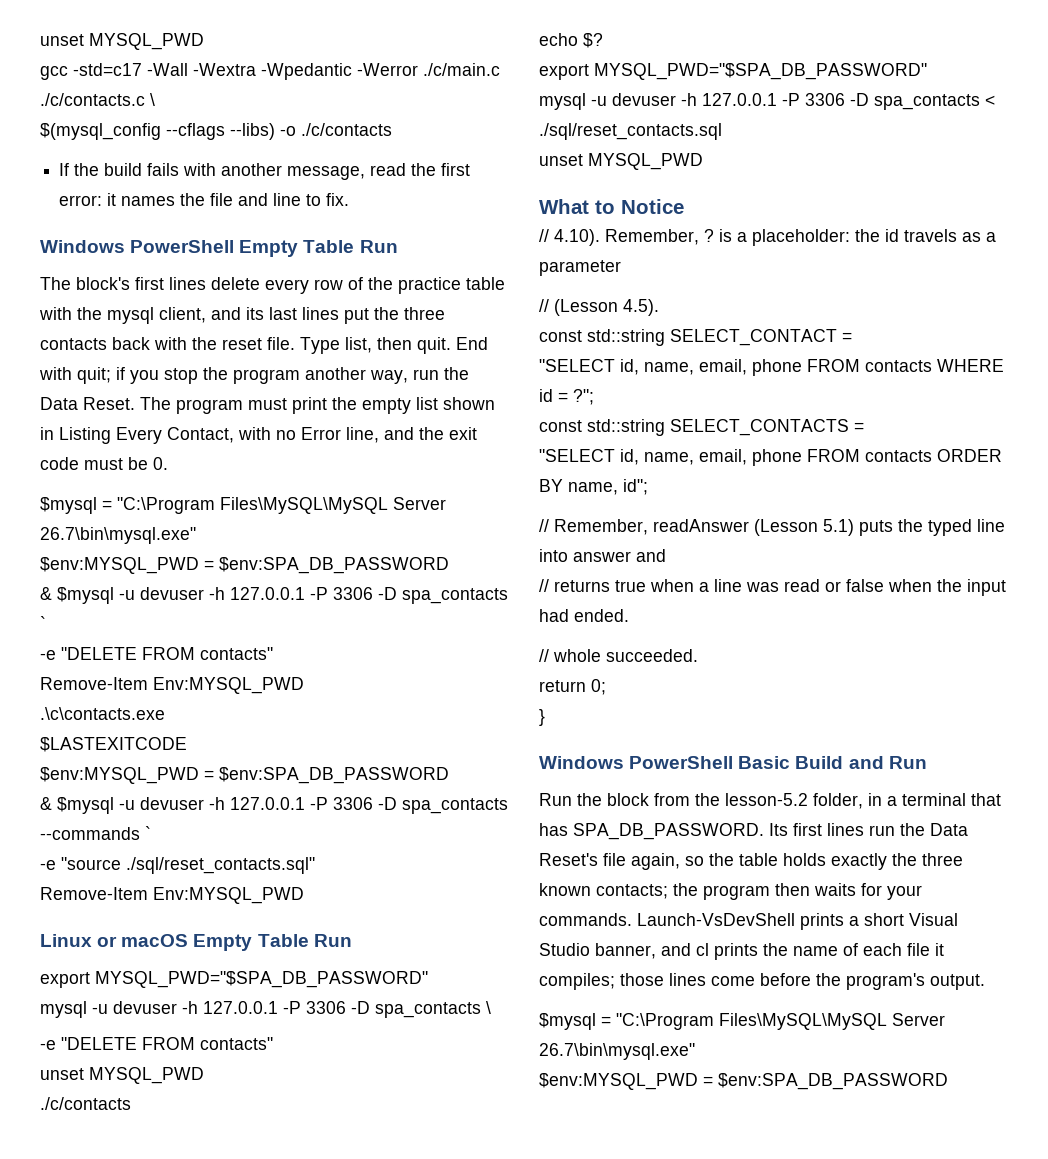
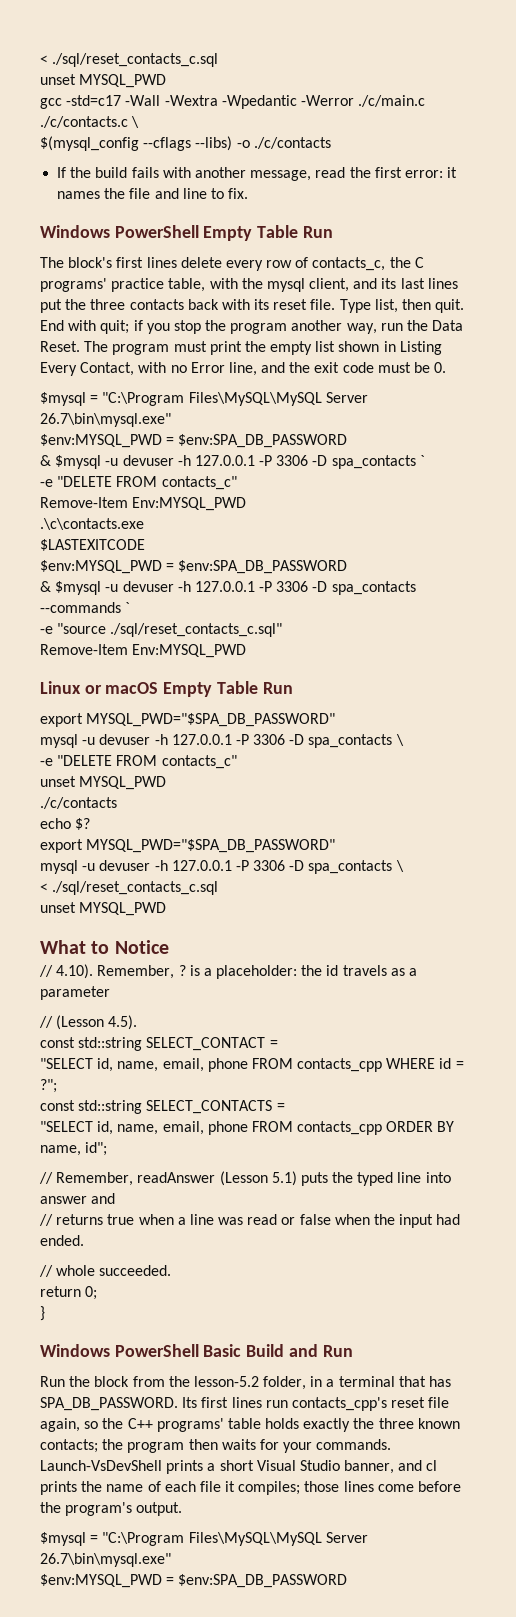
(40, 40) none -> [40,53,219,67] < ./sql/reset_contacts_c.sql //
[368,277,505,294] the practice table -> [312,257,424,271] [40,278,206,292] contacts_c, the C programs' practice table,
[192,337,217,350] the -> [254,299,270,310] its
[200,647,273,660] contacts" -> [161,476,237,490] contacts_c"
[126,857,315,874] ./sql/reset_contacts.sql" -> [110,623,283,637] ./sql/reset_contacts_c.sql"
[200,1037,273,1050] contacts" -> [161,755,237,769] contacts_c"
[985,95,995,106] [539,123,722,140] < ./sql/reset_contacts.sql -> [395,860,404,872] [40,881,219,895] \ // < ./sql/reset_contacts_c.sql
[865,360,932,372] contacts -> [297,1058,383,1072] contacts_cpp
[865,450,932,462] contacts -> [297,1121,383,1135] contacts_cpp
[900,823,968,836] [539,853,598,866] the Data Reset's -> [291,1397,426,1411] contacts_cpp's reset
(734, 859) none -> [127,1418,224,1432] C++ programs'

